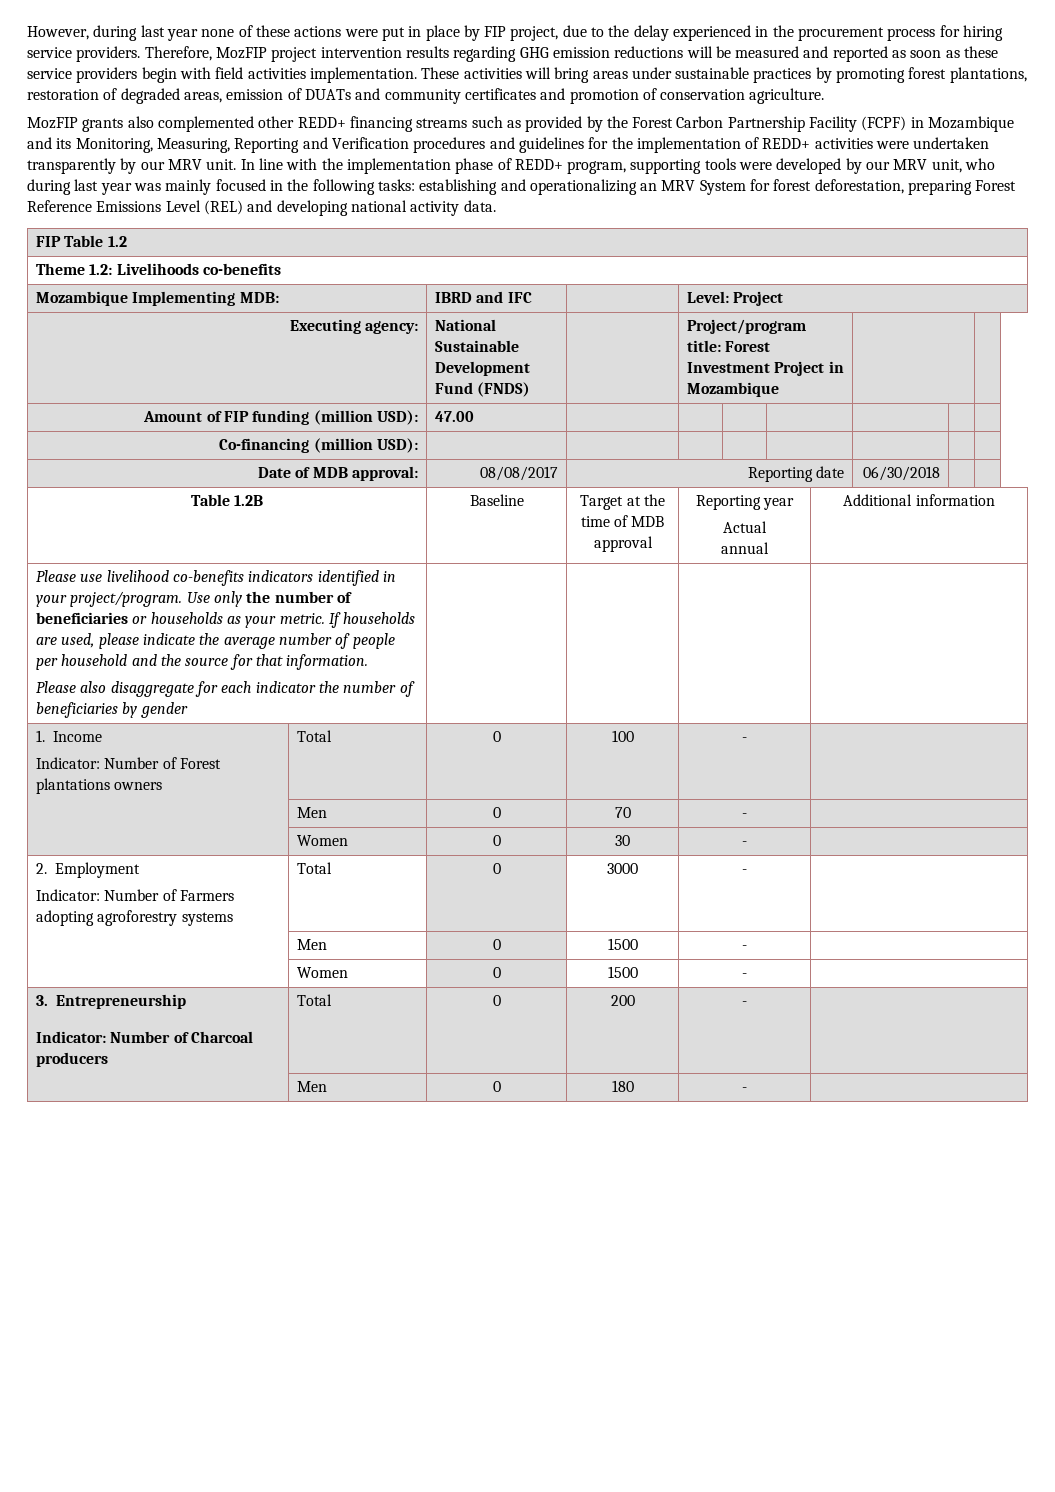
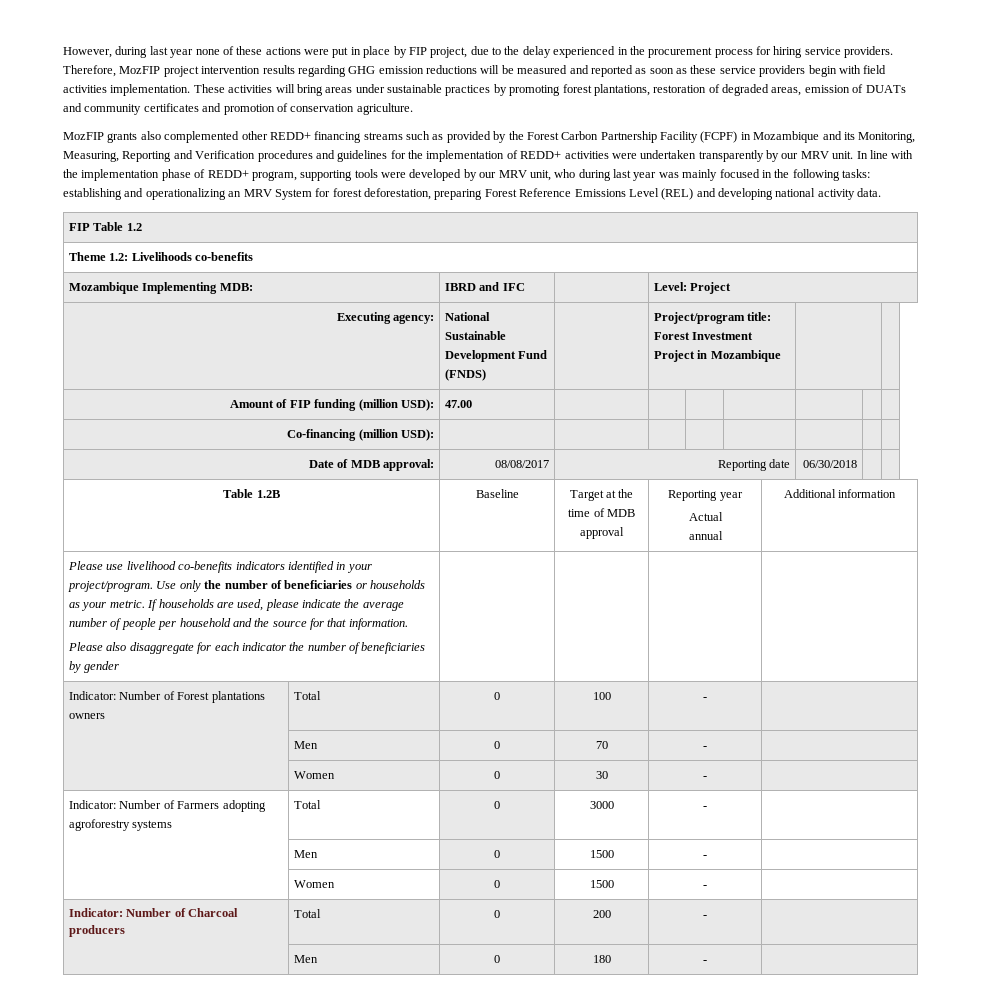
[36,730,103,742] 1. Income // -> (120, 667) none
[36,862,141,878] 2. Employment // -> (707, 777) none
[36,994,187,1009] 3. Entrepreneurship // -> (707, 886) none

